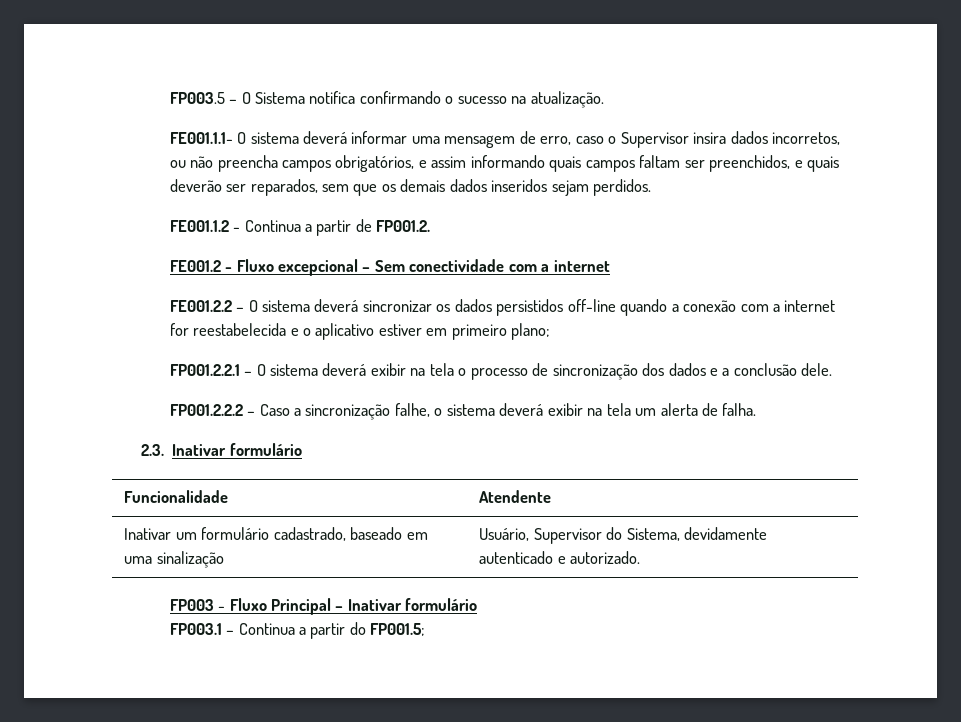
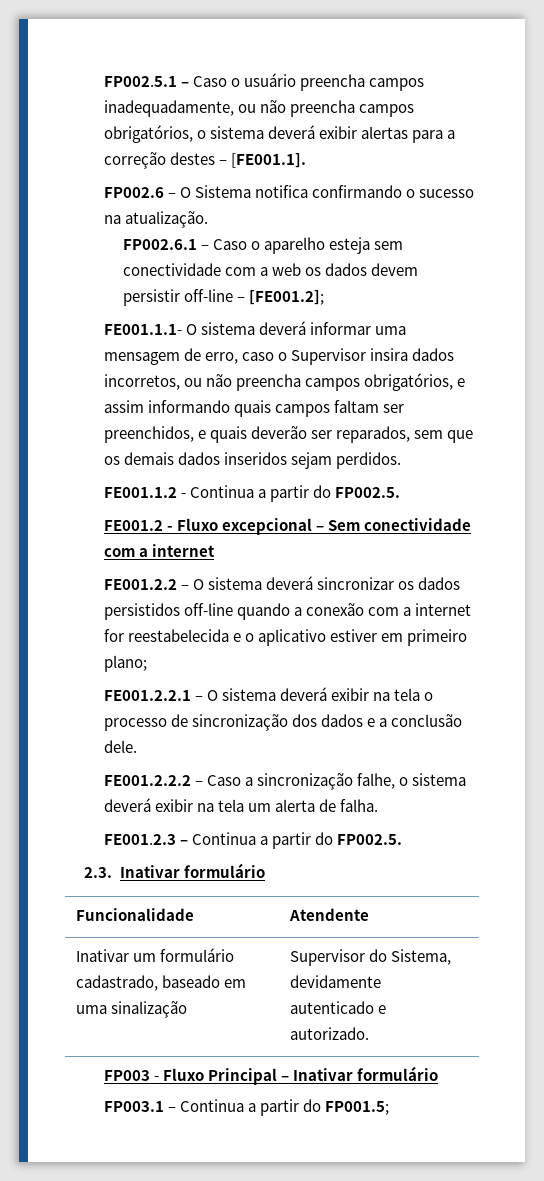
[169,92,225,104] FP003.5 -> [103,73,424,91] [103,100,414,117] [103,125,456,143] [103,152,306,169] [103,187,164,198] FP002.5.1 – Caso o usuário preencha campos inadequadamente, ou não preencha campos obrigatórios, o sistema deverá exibir alertas para a correção destes – [FE001.1]. // FP002.6
(604, 99) none -> [123,237,404,254] [123,263,419,276] [123,289,325,306] // FP002.6.1 – Caso o aparelho esteja sem conectividade com a web os dados devem persistir off-line – [FE001.2];
[355,219,431,232] de FP001.2. -> [312,485,400,498] do FP002.5.
[169,364,240,376] FP001.2.2.1 -> [103,690,191,701] FE001.2.2.1
[169,404,243,416] FP001.2.2.2 -> [103,775,191,786] FE001.2.2.2
(757, 409) none -> [103,832,402,849] // FE001.2.3 – Continua a partir do FP002.5.
[479,528,530,541] Usuário, -> (187, 1009) none

